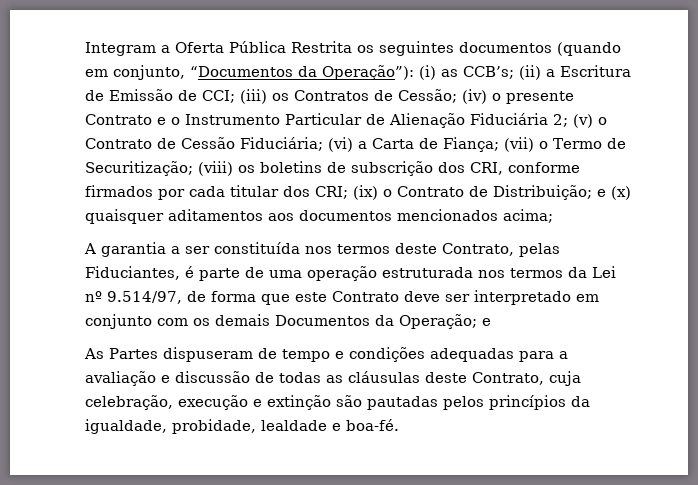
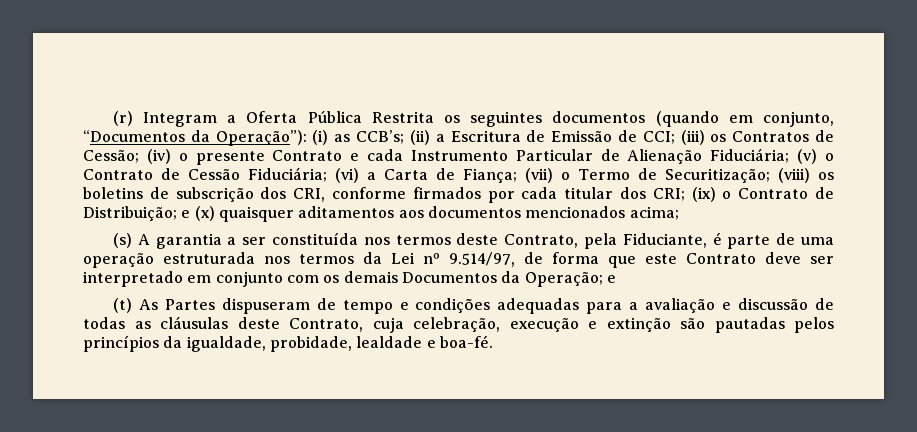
(85, 49) none -> [112,111,133,126] (r)
[171,117,180,125] o -> [367,149,404,161] cada
[470,113,568,127] Fiduciária 2; -> [710,148,790,163] Fiduciária;
(553, 216) none -> [112,233,132,248] (s)
[519,243,560,257] [85,266,180,280] pelas Fiduciantes, -> [583,233,707,249] pela Fiduciante,
(491, 322) none -> [112,298,132,313] (t)

